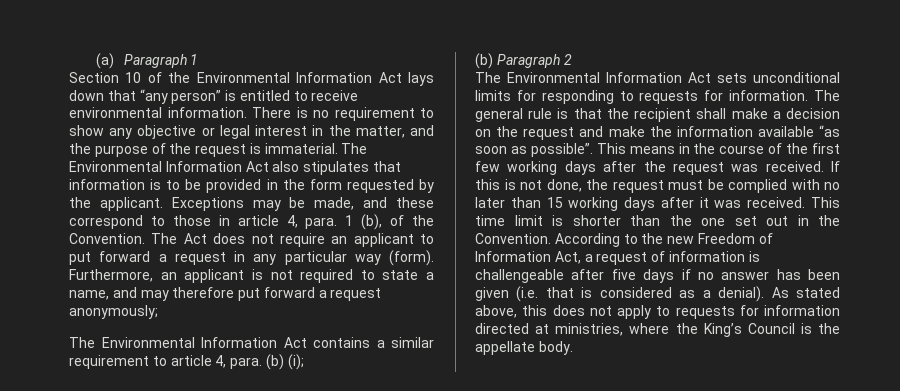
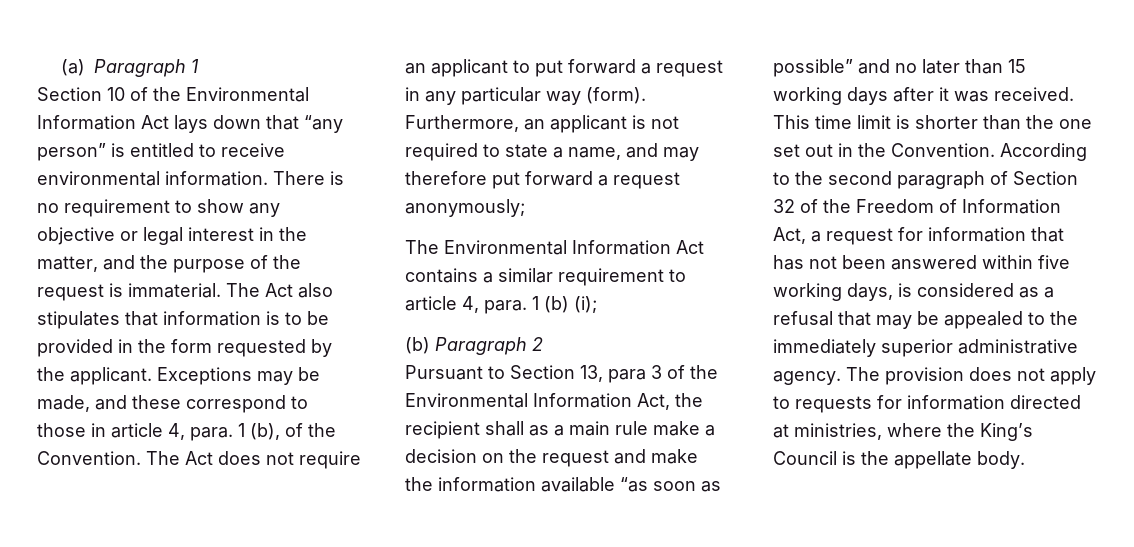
[69,161,242,172] Environmental Information -> (260, 290) none
(263, 363) none -> [532,296,539,310] 1
[475,72,840,83] [475,90,840,104] [475,108,727,122] The Environmental Information Act sets unconditional limits for responding to requests for information. The general rule is that the recipient shall -> [405,365,718,383] [405,393,703,410] [405,421,648,439] Pursuant to Section 13, para 3 of the Environmental Information Act, the recipient shall as a main rule
[530,143,840,157] [475,161,840,175] [475,179,820,193] possible”. This means in the course of the first few working days after the request was received. If this is not done, the request must be complied with -> [773,59,890,77] possible” and
[667,236,695,244] new -> [828,171,1078,189] [773,199,851,213] second paragraph of Section 32 of the
[651,251,760,262] [475,269,840,283] [475,286,840,302] [475,305,548,318] of information is challengeable after five days if no answer has been given (i.e. that is considered as a denial). As stated above, this -> [898,227,1064,242] [773,255,1070,270] [773,283,1054,301] [773,311,1078,329] [773,339,1078,357] [773,367,964,385] for information that has not been answered within five working days, is considered as a refusal that may be appealed to the immediately superior administrative agency. The provision

